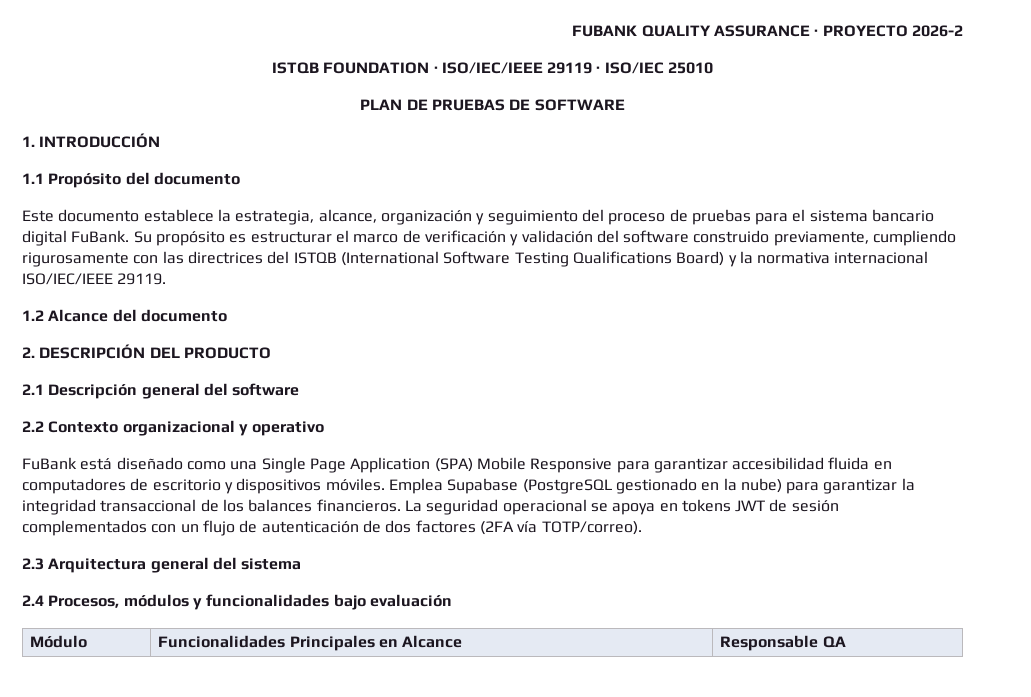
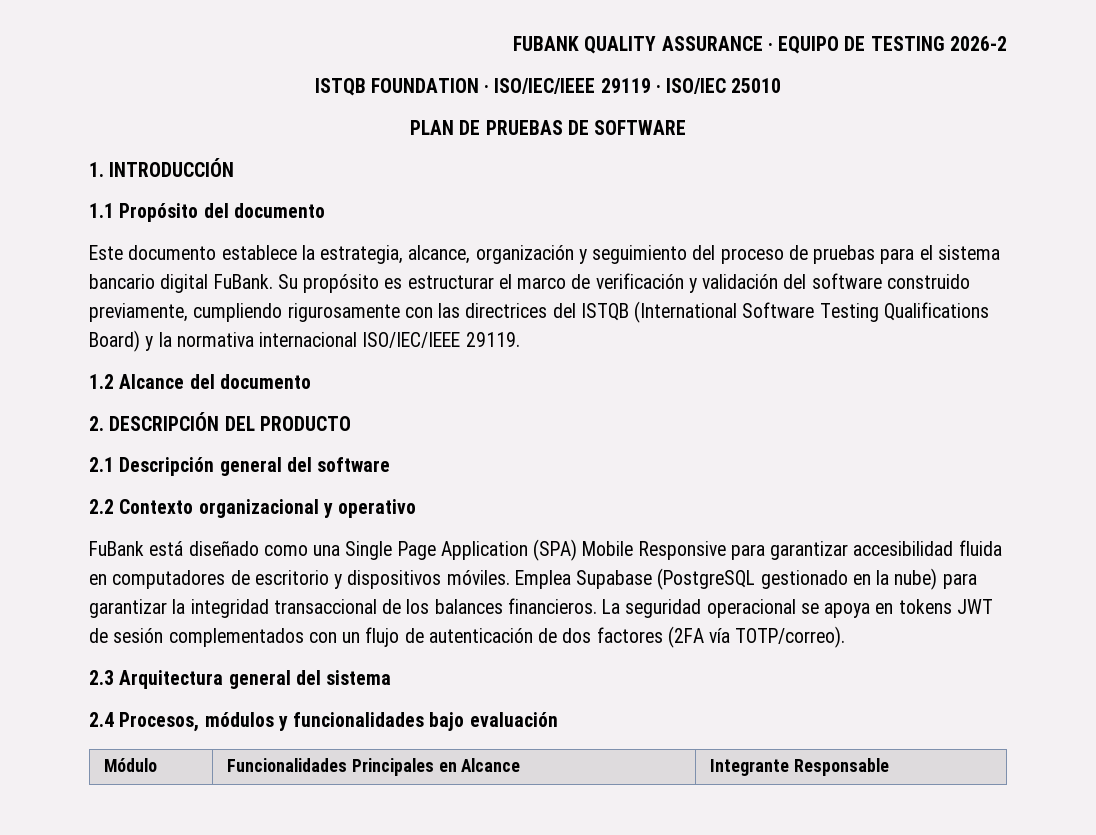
[822,25,908,37] PROYECTO -> [778,36,945,54] EQUIPO DE TESTING
[720,635,846,651] Responsable QA -> [710,758,889,776] Integrante Responsable

